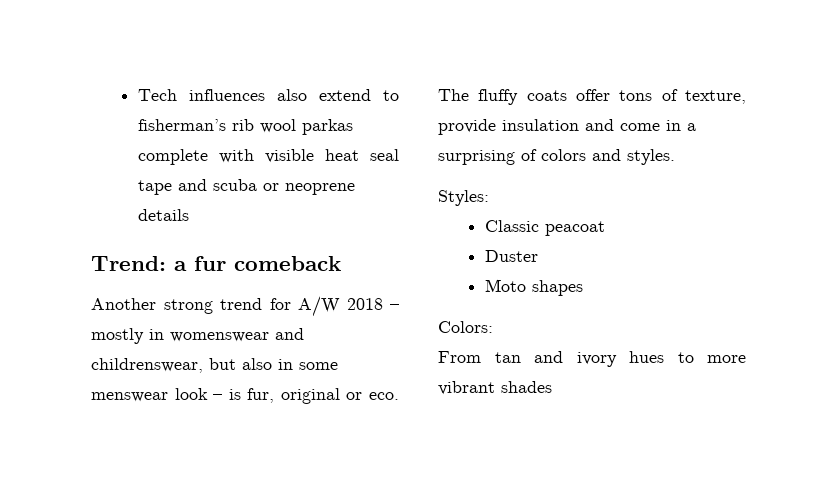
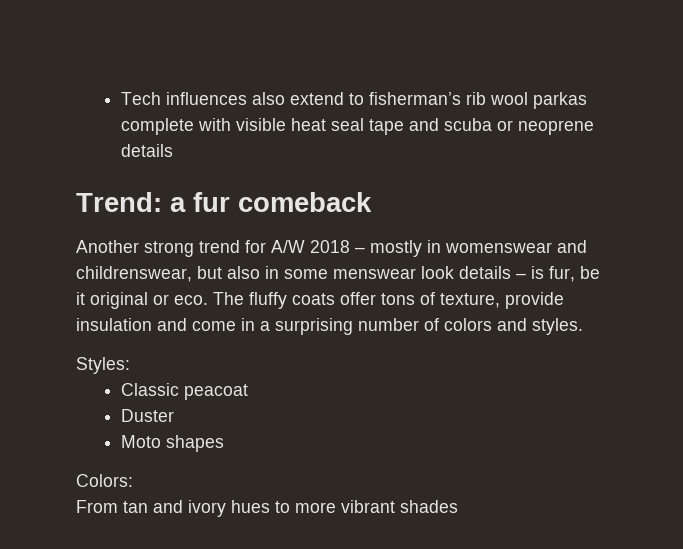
(208, 394) none -> [459,266,511,279] details
(275, 395) none -> [580,266,600,279] [76,292,85,305] be it
(515, 157) none -> [358,318,419,331] number

